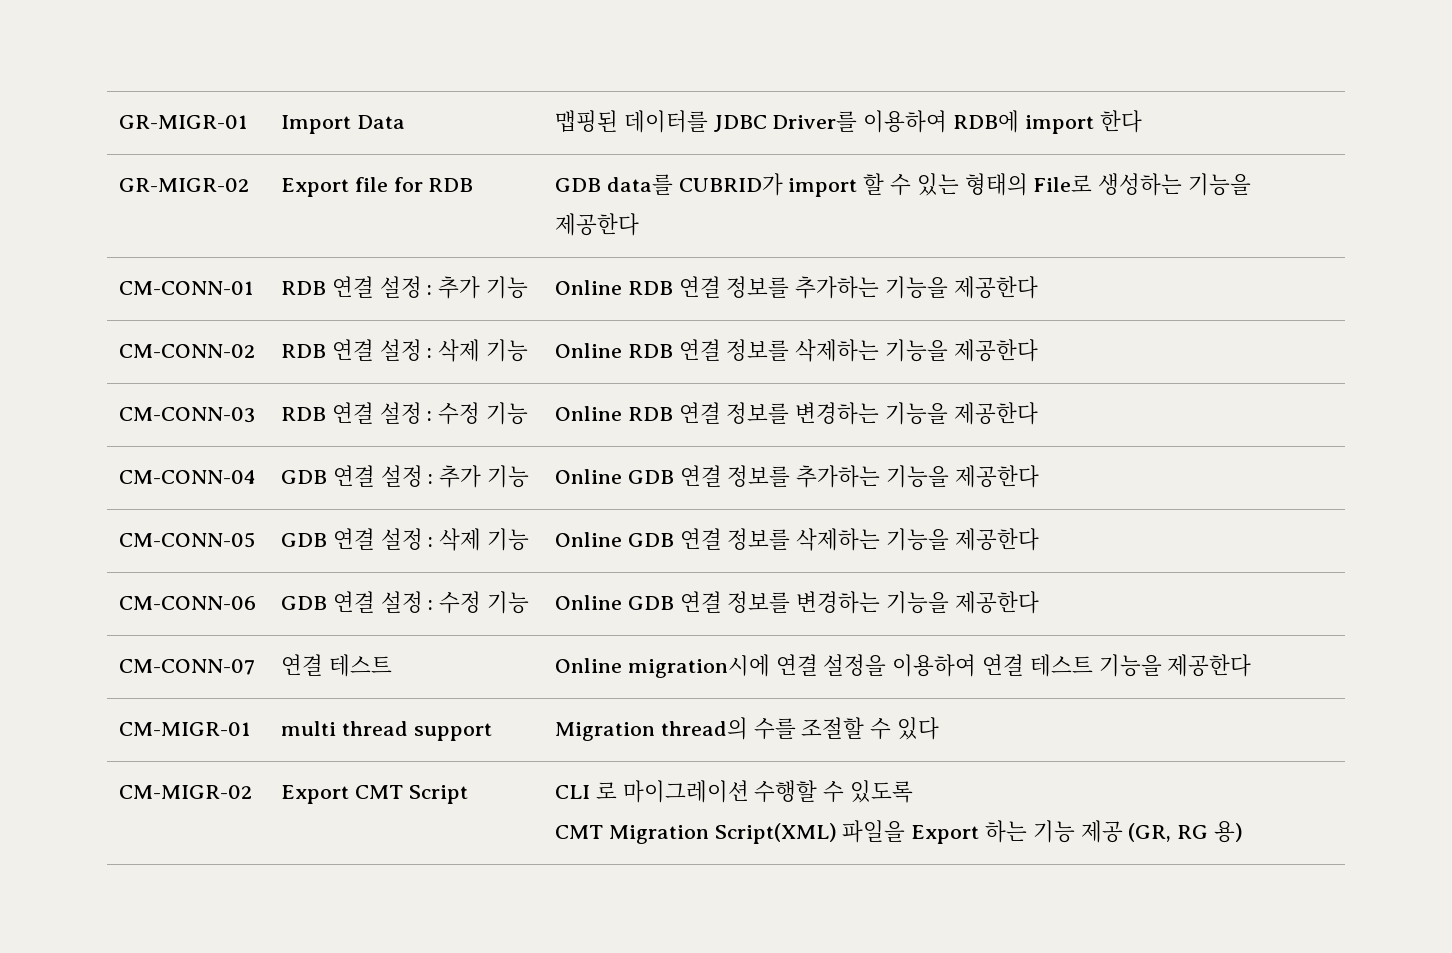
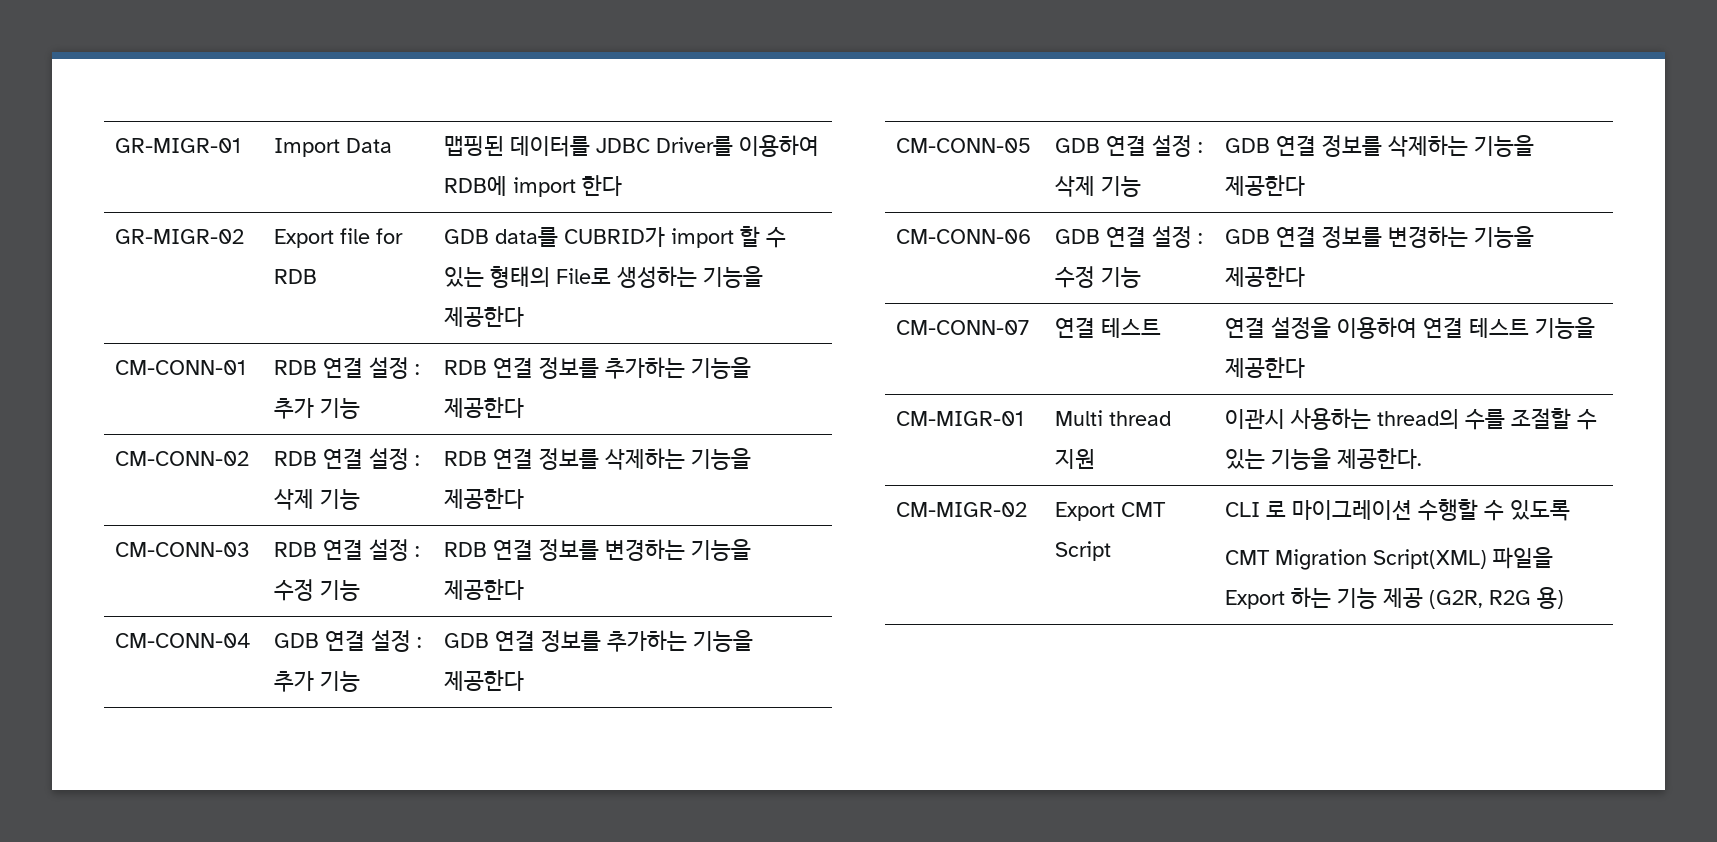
[555,280,623,295] Online -> (361, 408) none
[555,343,623,358] Online -> (361, 499) none
[555,406,623,421] Online -> (361, 590) none
[555,469,623,484] Online -> (361, 681) none
[555,532,623,547] Online -> (1142, 186) none
[555,595,623,610] Online -> (1142, 277) none
[555,654,770,678] Online migration시에 -> (1162, 328) none
[281,721,492,741] [555,722,656,741] multi thread support | Migration -> [1055,410,1172,426] [1055,449,1096,469] [1225,408,1372,430] Multi thread 지원 | 이관시 사용하는
[897,717,940,740] 있다 -> [1225,448,1423,470] 있는 기능을 제공한다.
[1128,823,1209,842] (GR, RG -> [1429,590,1532,609] (G2R, R2G

